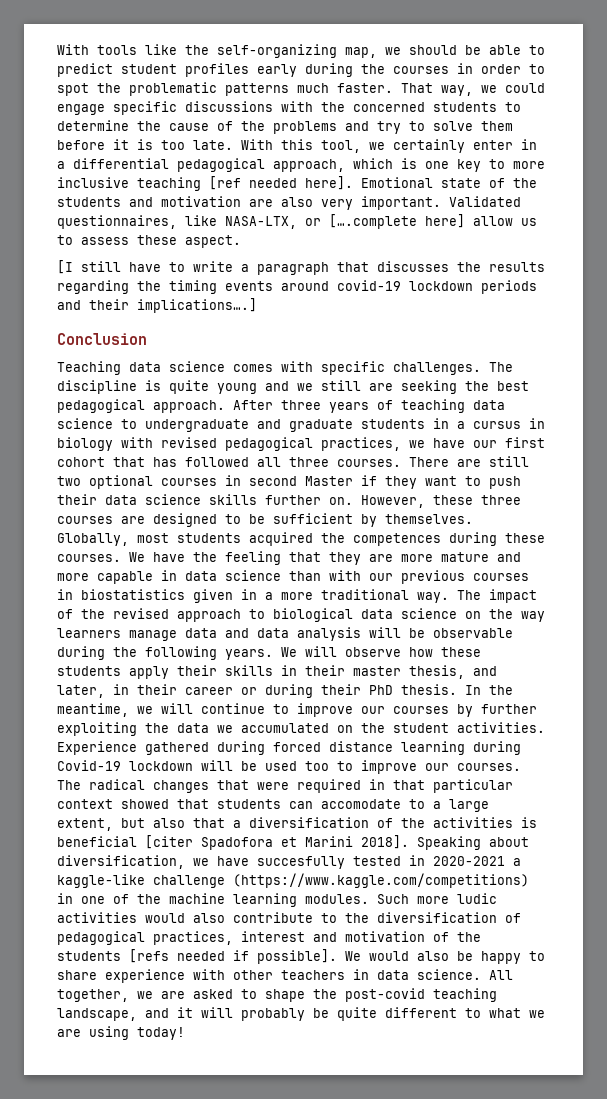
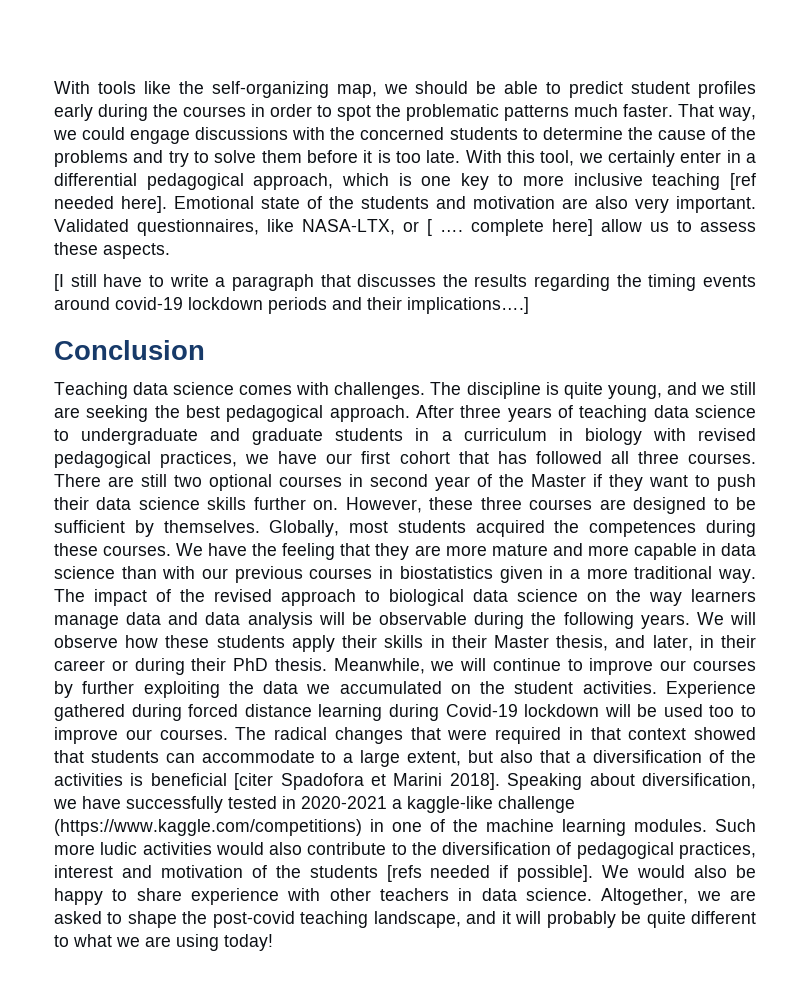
[113,101,177,115] specific -> (191, 137) none
[329,214,417,229] [….complete -> [427,219,544,236] [ …. complete
[185,235,241,248] aspect. -> [103,243,170,259] aspects.
[321,361,385,375] specific -> (330, 388) none
[217,383,257,394] young -> [607,385,662,399] young,
[473,421,521,429] cursus -> [463,428,547,441] curriculum
(297, 481) none -> [435,474,524,491] year of the
[353,666,401,676] master -> [493,635,549,648] Master
[465,685,513,695] [57,703,129,717] In the meantime, -> [333,658,425,674] Meanwhile,
[433,779,513,793] particular -> (621, 733) none
[321,799,401,809] accomodate -> [201,750,315,763] accommodate
[257,856,345,869] succesfully -> [126,796,223,813] successfully
[489,970,513,980] [57,989,129,1002] All together, -> [601,888,689,905] Altogether,

